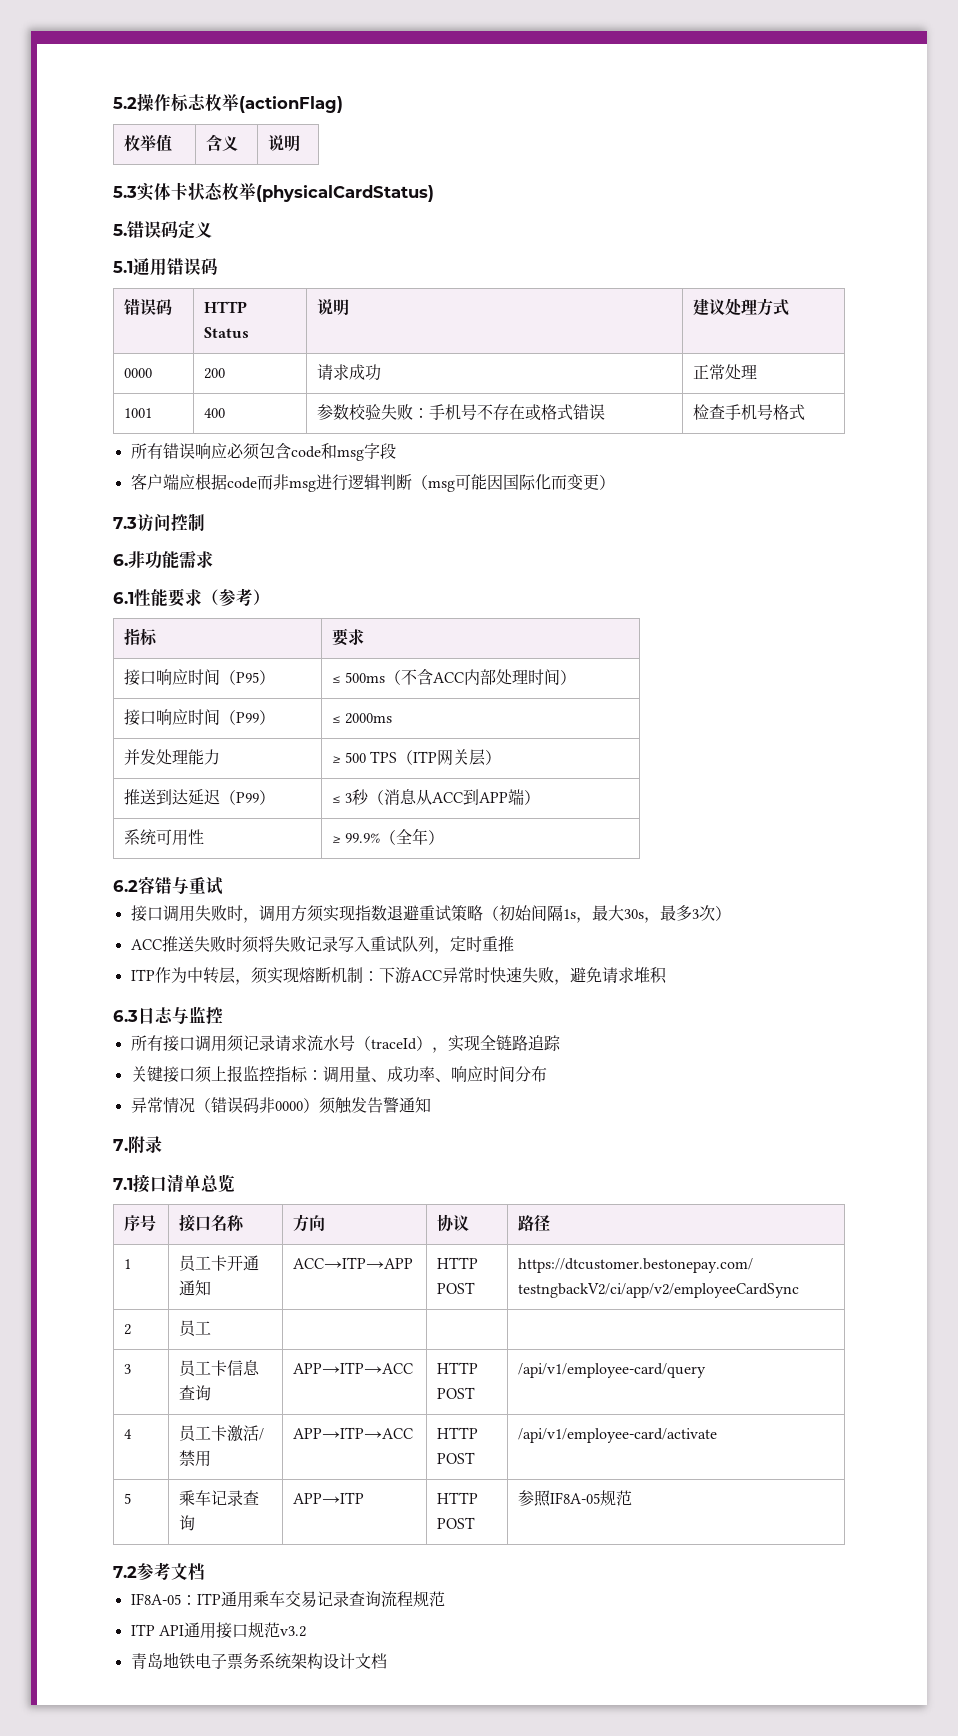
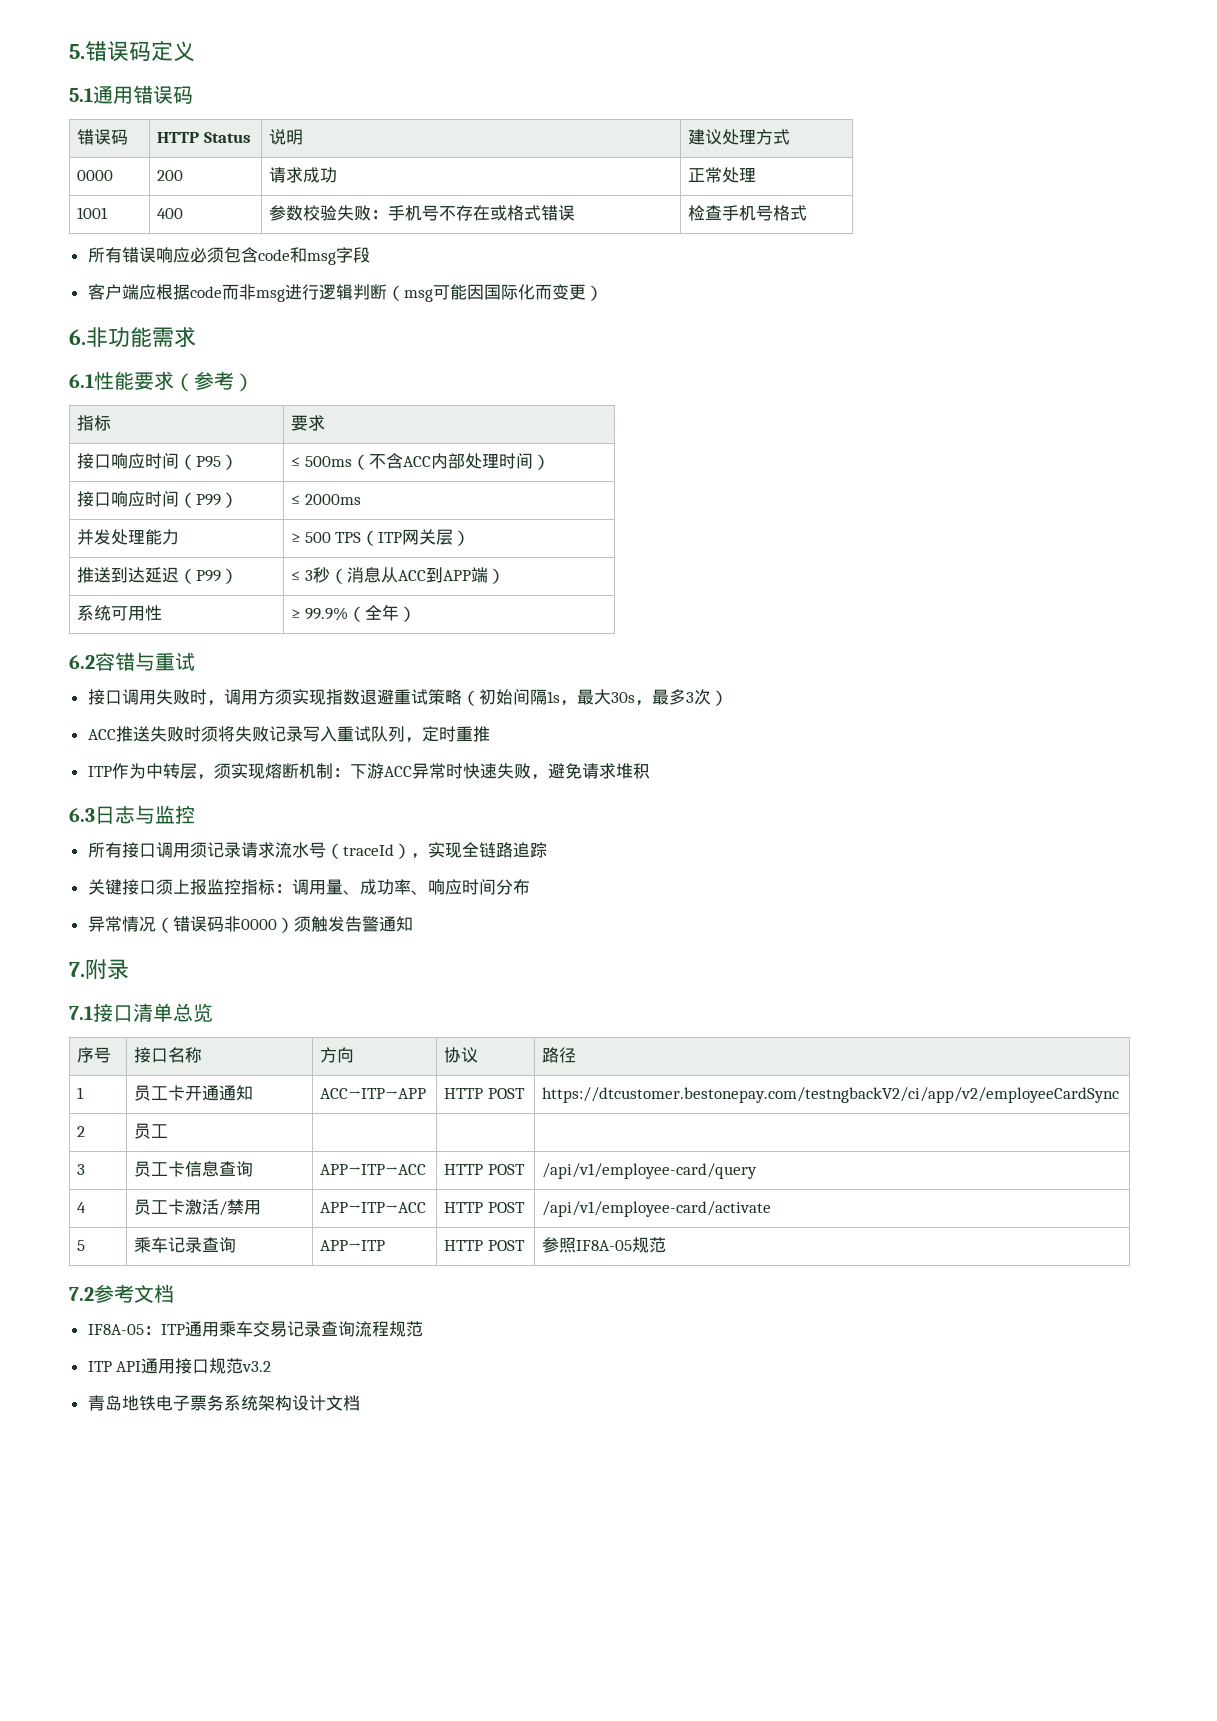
[113,93,343,113] [124,134,173,152] [206,134,239,151] [268,135,301,151] [113,182,434,202] 5.2操作标志枚举(actionFlag) // 枚举值 | 含义 | 说明 // 5.3实体卡状态枚举(physicalCardStatus) // -> (69, 51) none
[113,513,205,532] // 7.3访问控制 -> (603, 293) none

